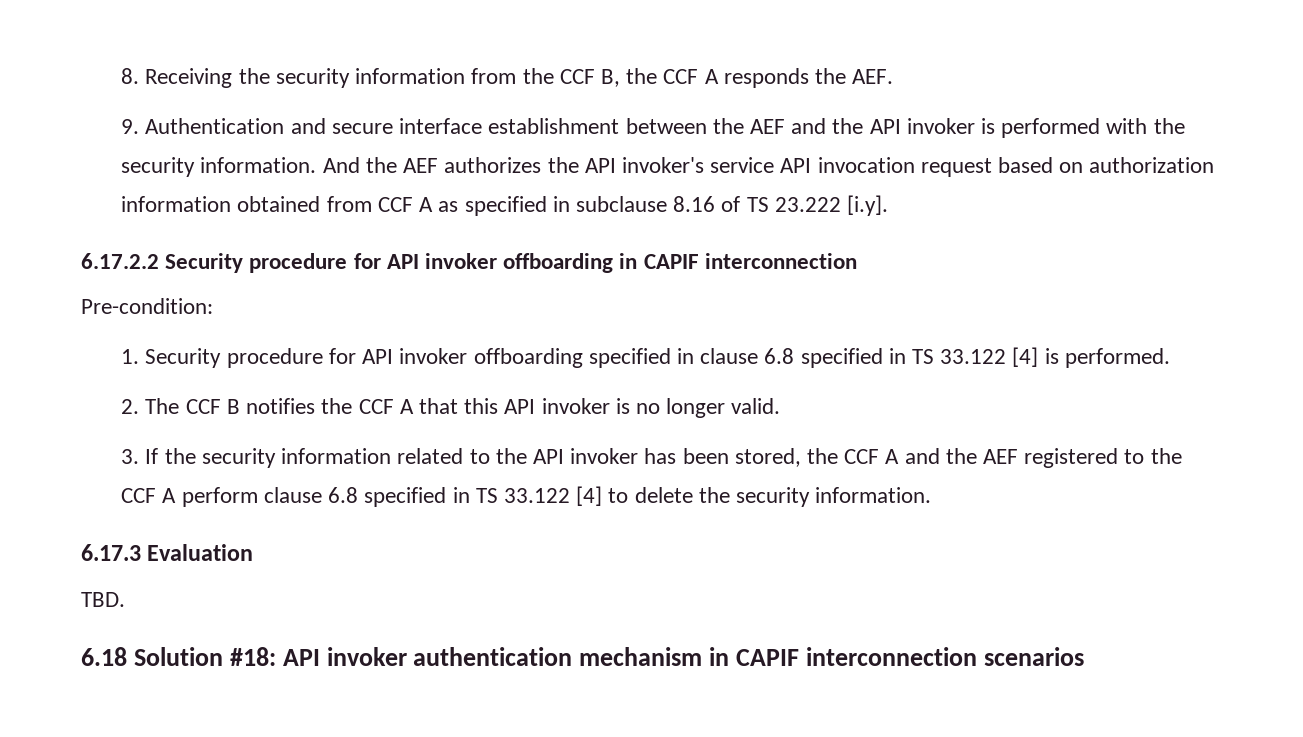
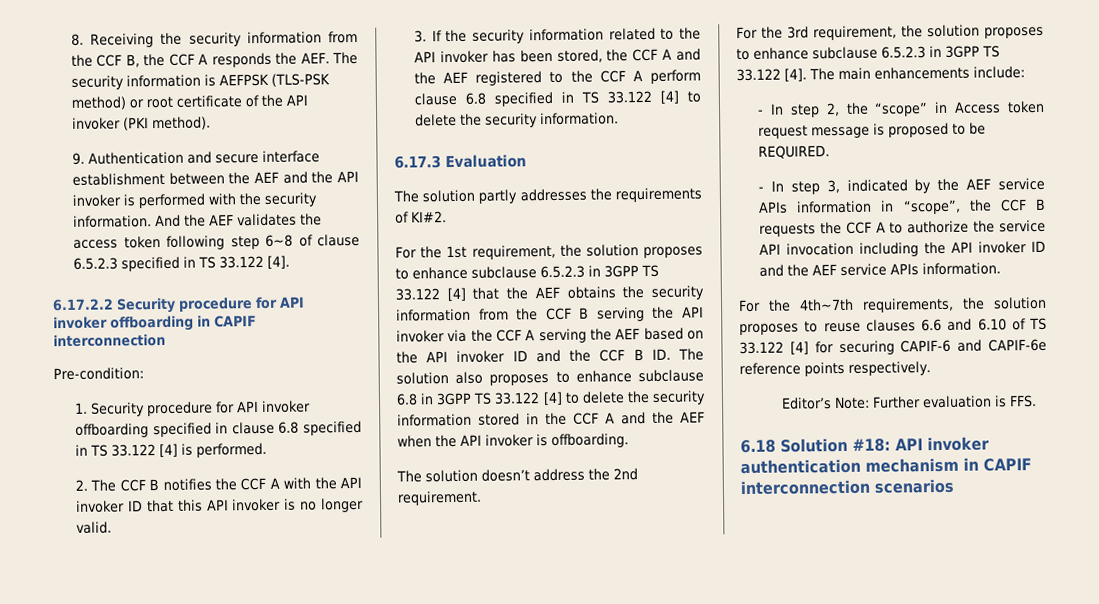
(894, 76) none -> [332,51,358,65] [71,73,331,90] [71,94,309,110] [72,116,212,131] The security information is AEFPSK (TLS-PSK method) or root certificate of the API invoker (PKI method).
[444,157,1215,177] [121,195,888,216] authorizes the API invoker's service API invocation request based on authorization information obtained from CCF A as specified in subclause 8.16 of TS 23.222 [i.y]. -> [237,213,323,227] [73,233,360,250] [73,255,291,272] validates the access token following step 6~8 of clause 6.5.2.3 specified in TS 33.122 [4].
(414, 406) none -> [283,476,362,490] [76,500,143,513] with the API invoker ID
[81,592,125,607] TBD. -> [393,187,702,204] [395,211,447,224] [395,244,703,260] [395,264,659,280] [395,285,704,302] [396,306,704,322] [396,327,704,344] [396,348,704,364] [396,369,704,386] [396,390,706,406] [397,411,705,427] [397,433,629,448] [396,468,638,483] [397,490,482,506] [736,24,1044,41] [736,45,1000,61] [736,66,1025,82] [758,100,1045,118] [758,122,987,139] [758,145,831,159] [758,177,1045,195] [758,198,1046,215] [759,219,1046,237] [759,240,1046,257] [759,262,1002,277] [738,296,1047,313] [739,317,1047,336] [739,338,1047,356] [739,361,931,377] [781,394,1038,410] The solution partly addresses the requirements of KI#2. // For the 1st requirement, the solution proposes to enhance subclause 6.5.2.3 in 3GPP TS 33.122 [4] that the AEF obtains the security information from the CCF B serving the API invoker via the CCF A serving the AEF based on the API invoker ID and the CCF B ID. The solution also proposes to enhance subclause 6.8 in 3GPP TS 33.122 [4] to delete the security information stored in the CCF A and the AEF when the API invoker is offboarding. // The solution doesn’t address the 2nd requirement. // For the 3rd requirement, the solution proposes to enhance subclause 6.5.2.3 in 3GPP TS 33.122 [4]. The main enhancements include: // - In step 2, the “scope” in Access token request message is proposed to be REQUIRED. // - In step 3, indicated by the AEF service APIs information in “scope”, the CCF B requests the CCF A to authorize the service API invocation including the API invoker ID and the AEF service APIs information. // For the 4th~7th requirements, the solution proposes to reuse clauses 6.6 and 6.10 of TS 33.122 [4] for securing CAPIF-6 and CAPIF-6e reference points respectively. // Editor’s Note: Further evaluation is FFS.

